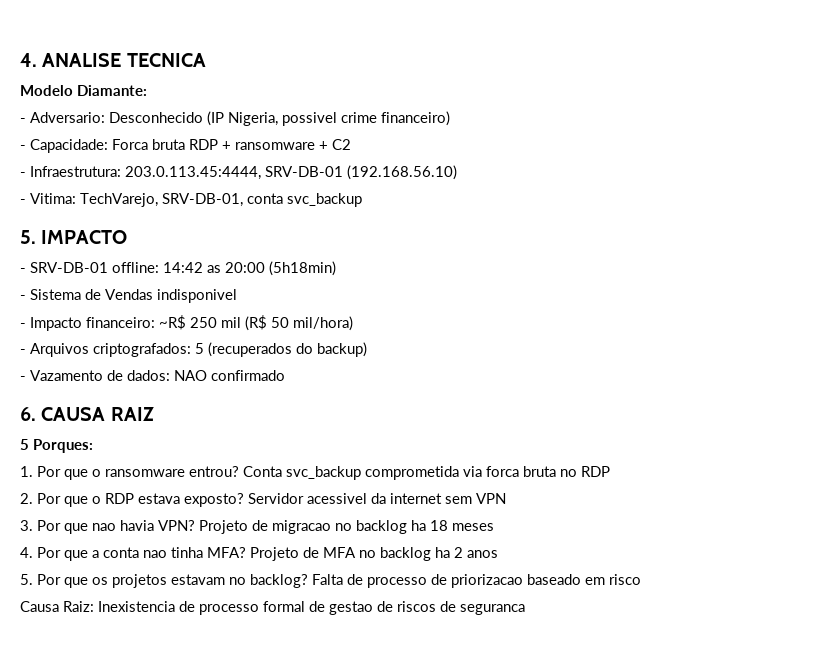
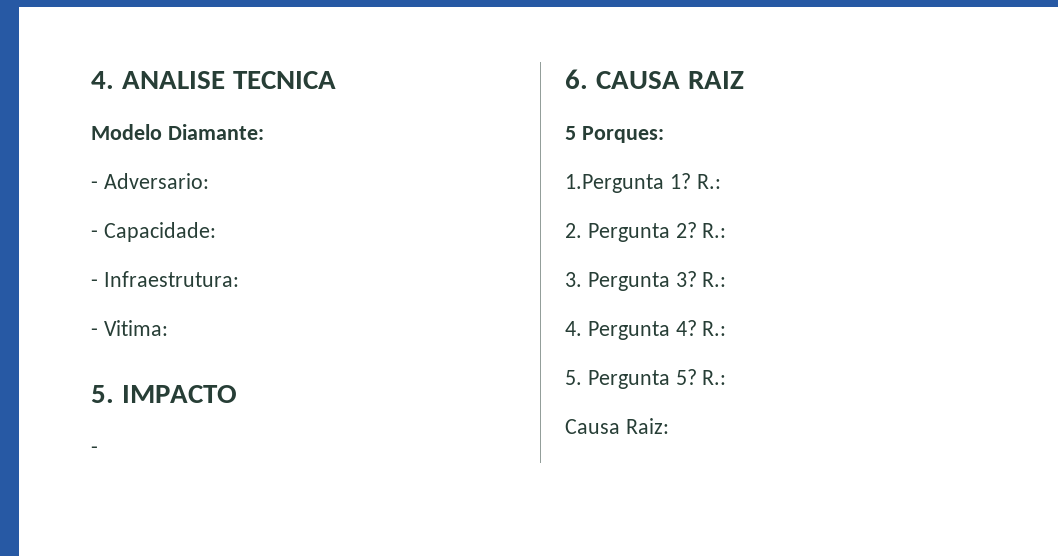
[109,111,450,126] [20,139,351,153] Desconhecido (IP Nigeria, possivel crime financeiro) // - Capacidade: Forca bruta RDP + ransomware + C2 -> [91,222,216,242] // - Capacidade:
[125,165,457,180] 203.0.113.45:4444, SRV-DB-01 (192.168.56.10) -> (239, 279) none
[80,193,362,207] TechVarejo, SRV-DB-01, conta svc_backup -> (168, 328) none
[30,261,336,276] [20,289,237,303] [20,315,353,331] [20,342,367,357] [20,370,285,381] SRV-DB-01 offline: 14:42 as 20:00 (5h18min) // - Sistema de Vendas indisponivel // - Impacto financeiro: ~R$ 250 mil (R$ 50 mil/hora) // - Arquivos criptografados: 5 (recuperados do backup) // - Vazamento de dados: NAO confirmado -> (98, 450) none
[20,466,610,480] [20,493,506,507] [20,520,494,534] [20,547,498,561] [20,574,641,588] [20,601,525,615] 1. Por que o ransomware entrou? Conta svc_backup comprometida via forca bruta no RDP // 2. Por que o RDP estava exposto? Servidor acessivel da internet sem VPN // 3. Por que nao havia VPN? Projeto de migracao no backlog ha 18 meses // 4. Por que a conta nao tinha MFA? Projeto de MFA no backlog ha 2 anos // 5. Por que os projetos estavam no backlog? Falta de processo de priorizacao baseado em risco // Causa Raiz: Inexistencia de processo formal de gestao de riscos de seguranca -> [565,173,721,193] [565,222,727,242] [565,271,727,291] [565,320,727,340] [565,369,727,389] [565,418,669,434] 1.Pergunta 1? R.: // 2. Pergunta 2? R.: // 3. Pergunta 3? R.: // 4. Pergunta 4? R.: // 5. Pergunta 5? R.: // Causa Raiz:

